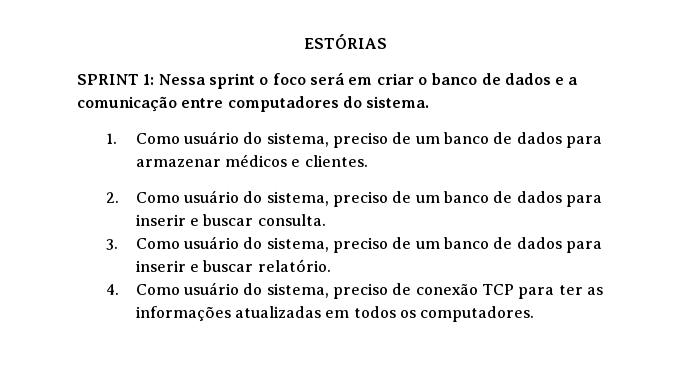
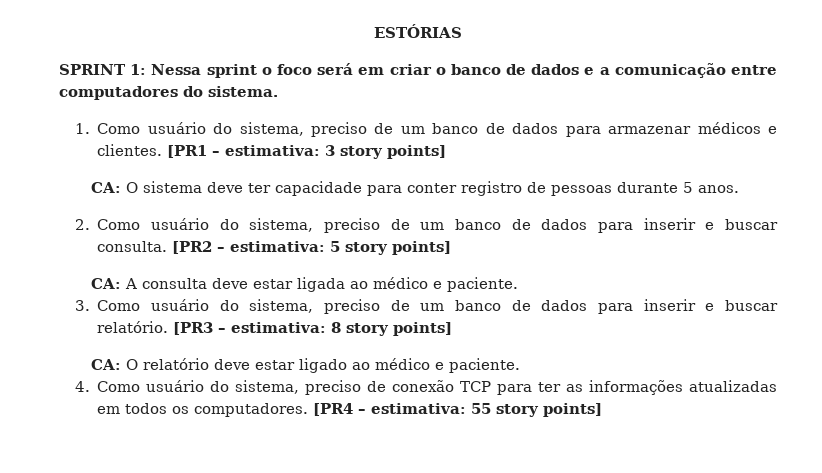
(368, 161) none -> [167,145,447,159] [91,181,740,196] [PR1 – estimativa: 3 story points] // CA: O sistema deve ter capacidade para conter registro de pessoas durante 5 anos.
(326, 220) none -> [172,241,452,255] [91,277,519,292] [PR2 – estimativa: 5 story points] // CA: A consulta deve estar ligada ao médico e paciente.
(331, 265) none -> [173,322,453,336] [91,358,521,373] [PR3 – estimativa: 8 story points] // CA: O relatório deve estar ligado ao médico e paciente.
(535, 314) none -> [313,403,603,417] [PR4 – estimativa: 55 story points]

